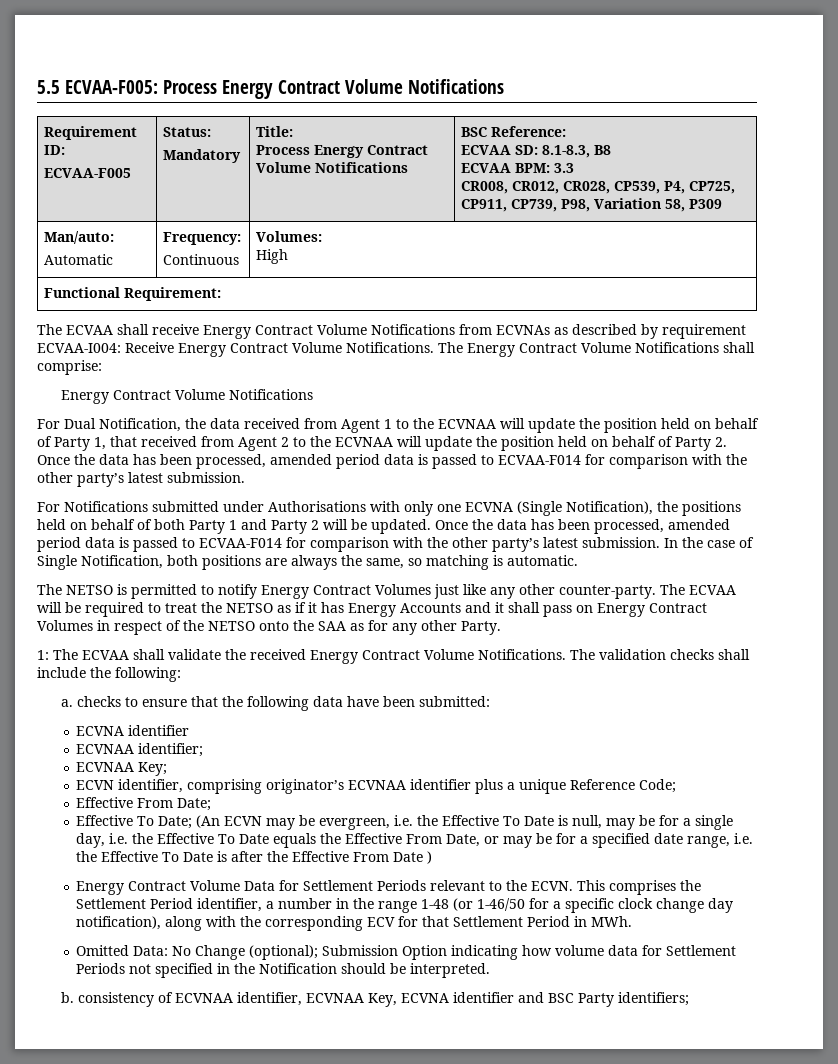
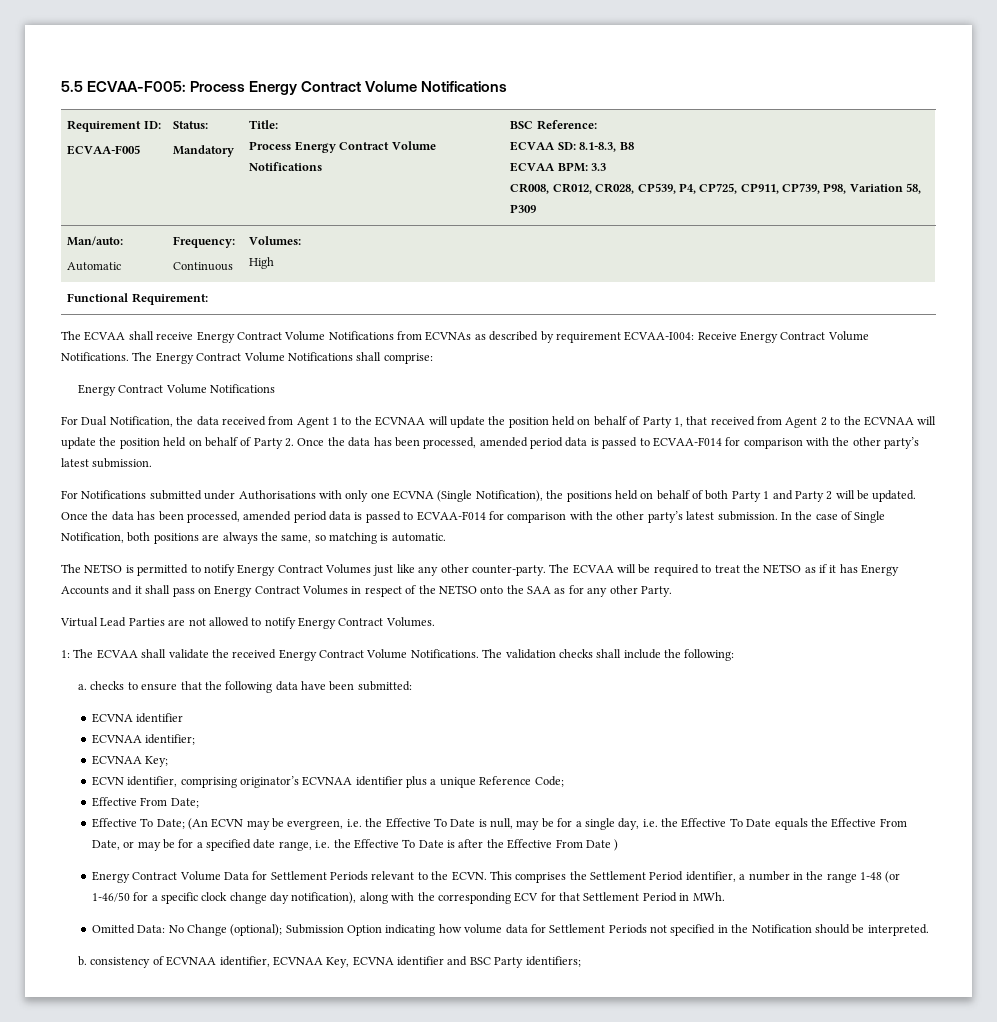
(501, 628) none -> [60,617,435,629] // Virtual Lead Parties are not allowed to notify Energy Contract Volumes.

